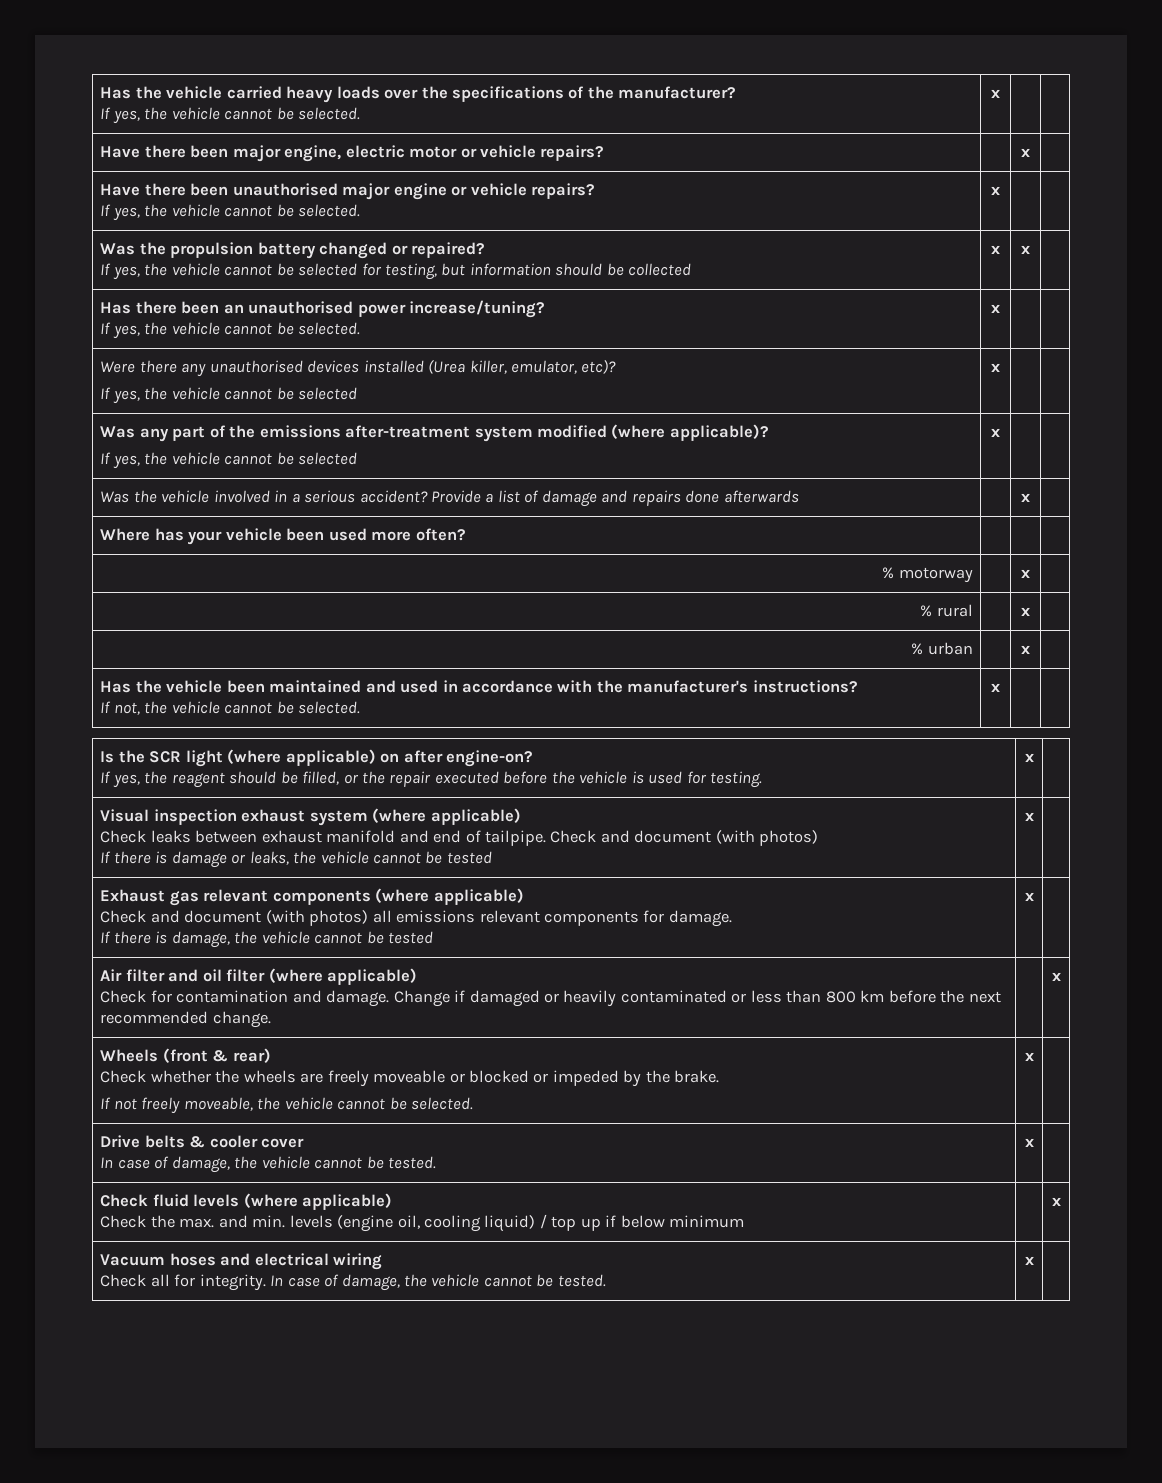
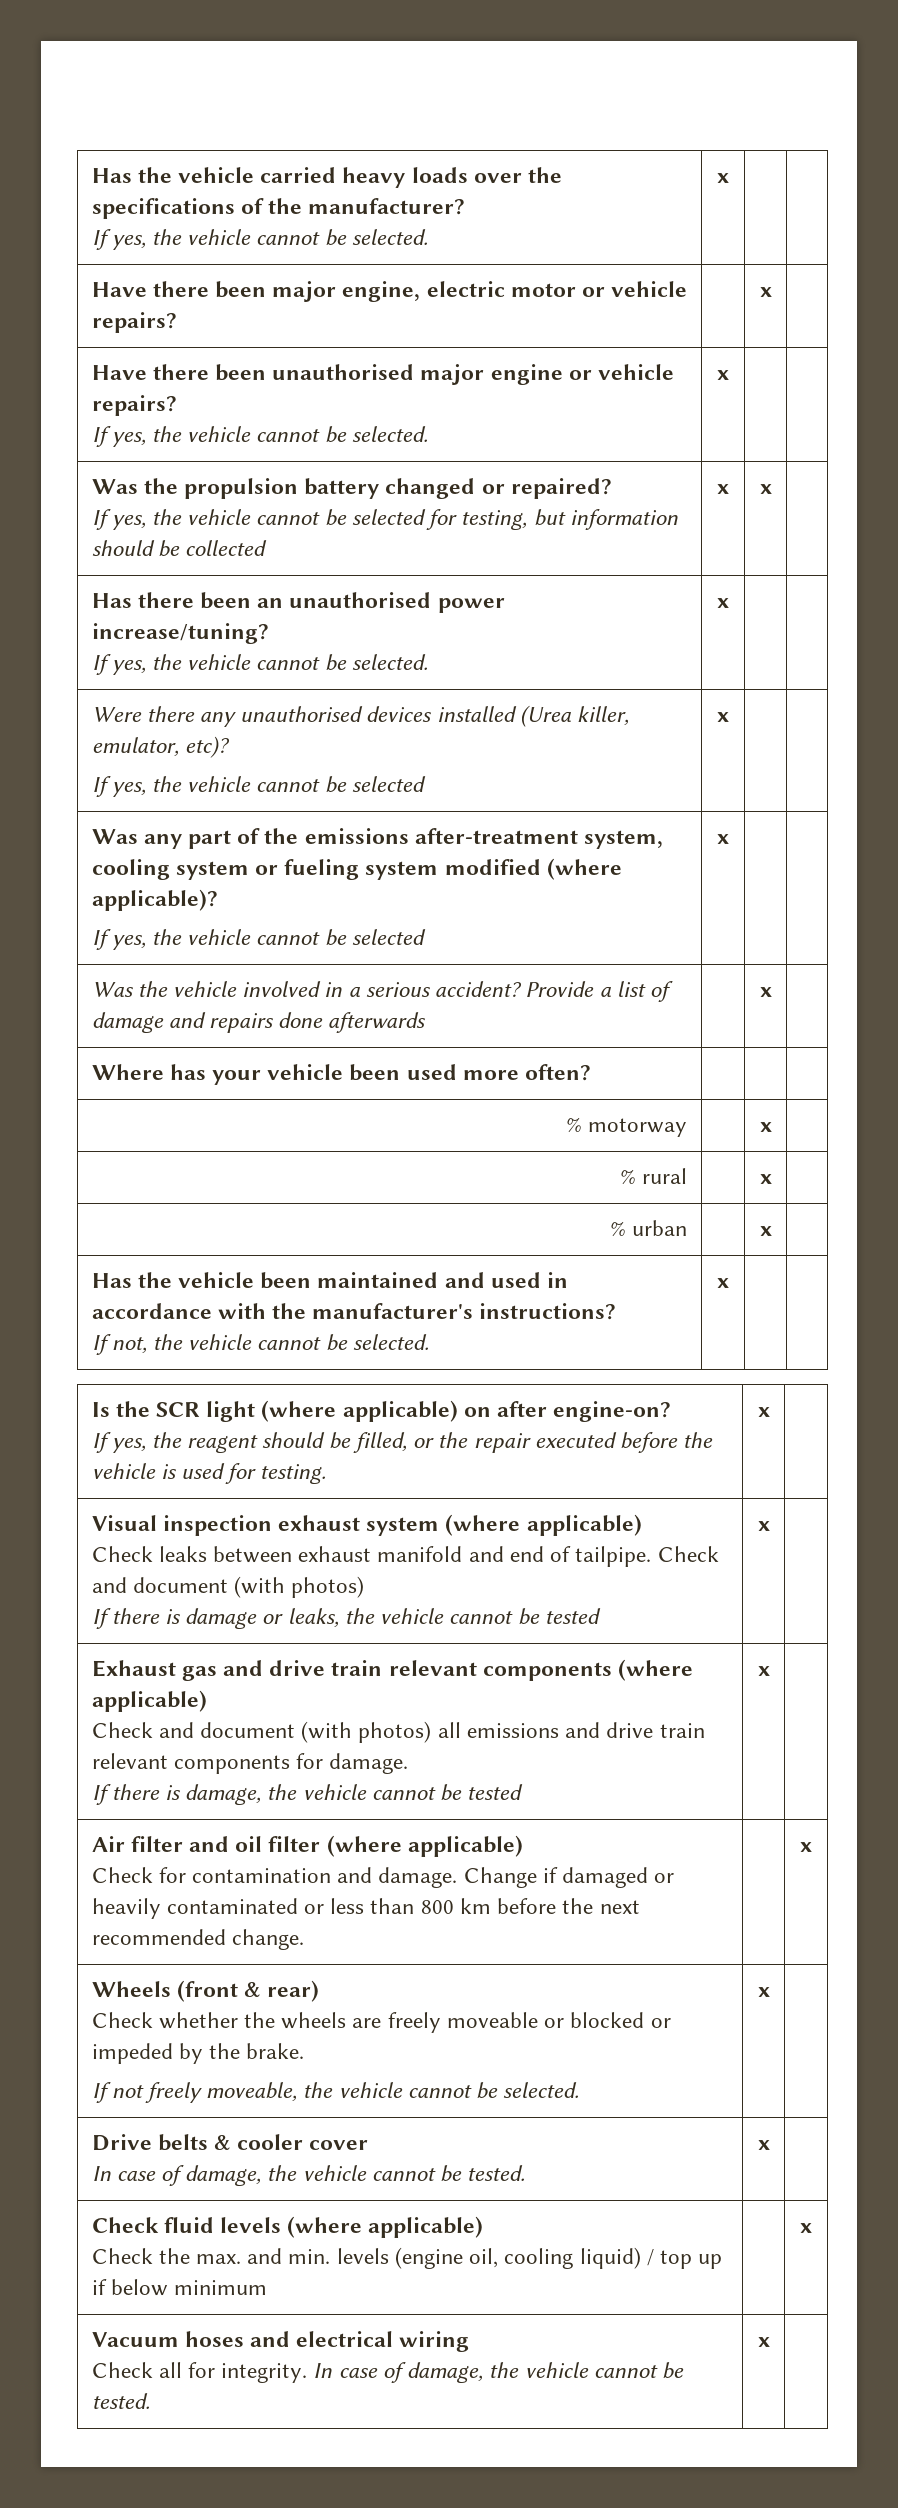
(471, 431) none -> [584,830,664,849] [91,859,360,880] system, cooling system or fueling
(199, 898) none -> [223,1660,383,1676] and drive train
(476, 916) none -> [565,1722,705,1738] and drive train

